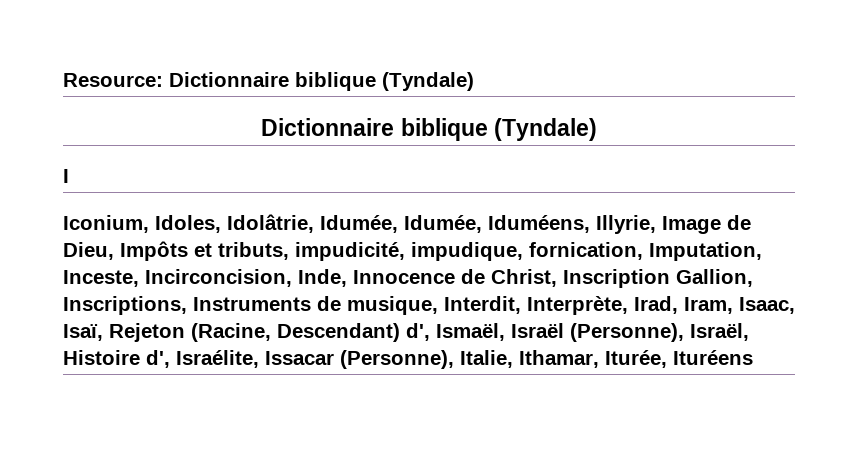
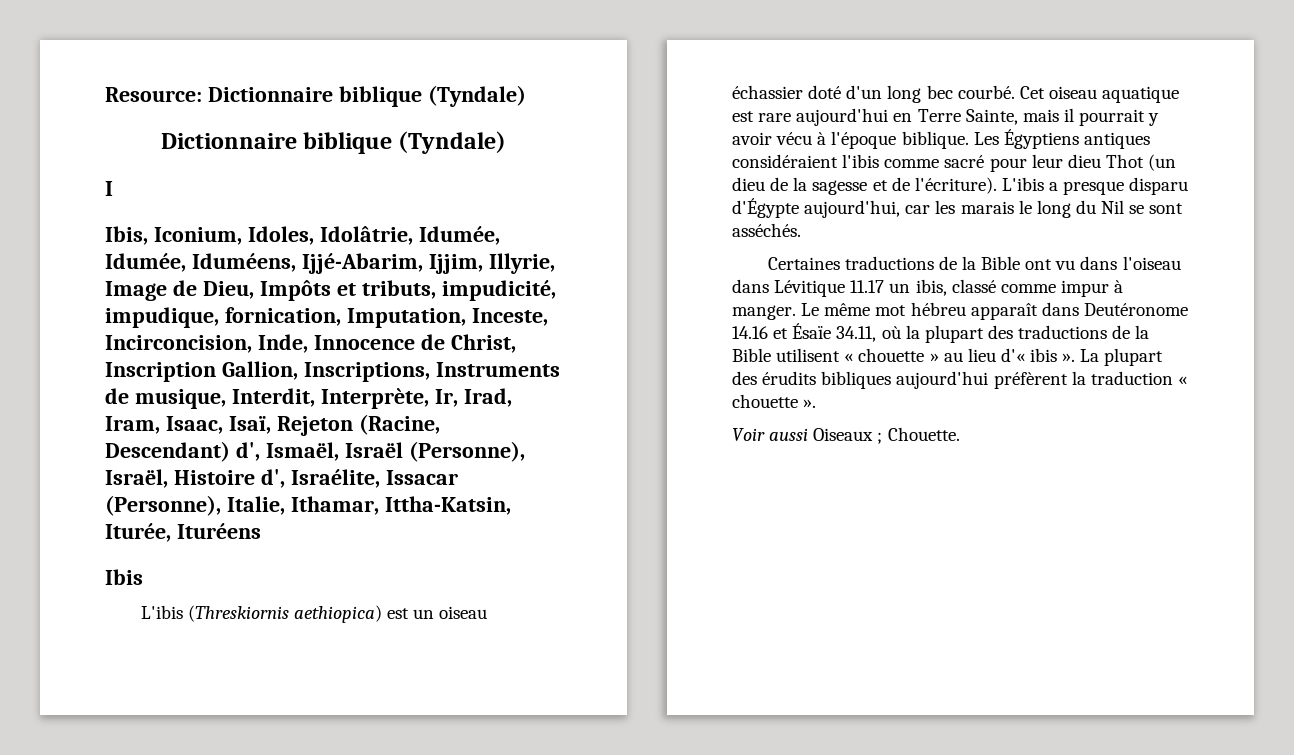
(69, 176) none -> [105,226,148,245] Ibis,
(590, 224) none -> [301,253,483,274] Ijjé-Abarim, Ijjim,
(628, 305) none -> [434,389,458,407] Ir,
(599, 359) none -> [384,496,511,515] Ittha-Katsin,
(753, 357) none -> [105,569,143,585] [140,605,488,623] [732,85,1180,103] [732,108,1160,126] [732,129,1150,149] [732,154,1177,172] [732,177,1189,195] [732,198,1184,218] [732,223,801,237] [767,256,1181,270] [732,279,1124,297] [732,302,1188,320] [732,323,1150,343] [732,348,1164,366] [732,371,1187,389] [732,394,817,408] [732,427,960,444] // Ibis // L'ibis (Threskiornis aethiopica) est un oiseau échassier doté d'un long bec courbé. Cet oiseau aquatique est rare aujourd'hui en Terre Sainte, mais il pourrait y avoir vécu à l'époque biblique. Les Égyptiens antiques considéraient l'ibis comme sacré pour leur dieu Thot (un dieu de la sagesse et de l'écriture). L'ibis a presque disparu d'Égypte aujourd'hui, car les marais le long du Nil se sont asséchés. // Certaines traductions de la Bible ont vu dans l'oiseau dans Lévitique 11.17 un ibis, classé comme impur à manger. Le même mot hébreu apparaît dans Deutéronome 14.16 et Ésaïe 34.11, où la plupart des traductions de la Bible utilisent « chouette » au lieu d'« ibis ». La plupart des érudits bibliques aujourd'hui préfèrent la traduction « chouette ». // Voir aussi Oiseaux ; Chouette.

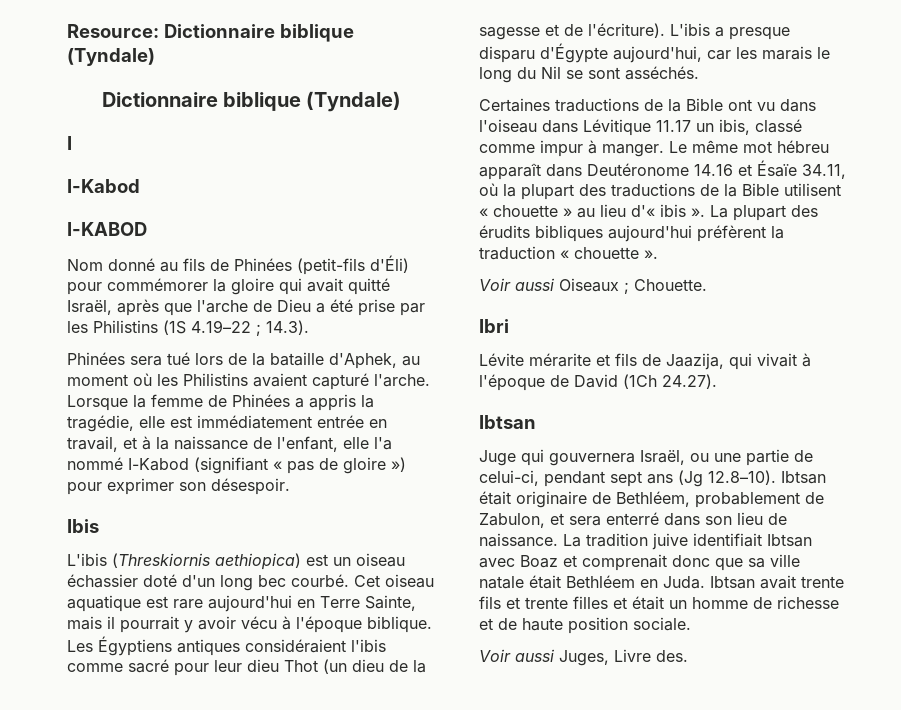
[105,226,500,245] [105,253,555,274] [105,280,556,301] [105,307,548,328] [105,334,516,353] [105,361,560,382] [105,388,512,409] [105,414,440,436] [105,441,525,462] [105,469,458,488] [105,495,511,516] [105,523,261,542] Ibis, Iconium, Idoles, Idolâtrie, Idumée, Idumée, Iduméens, Ijjé-Abarim, Ijjim, Illyrie, Image de Dieu, Impôts et tributs, impudicité, impudique, fornication, Imputation, Inceste, Incirconcision, Inde, Innocence de Christ, Inscription Gallion, Inscriptions, Instruments de musique, Interdit, Interprète, Ir, Irad, Iram, Isaac, Isaï, Rejeton (Racine, Descendant) d', Ismaël, Israël (Personne), Israël, Histoire d', Israélite, Issacar (Personne), Italie, Ithamar, Ittha-Katsin, Iturée, Ituréens -> [67,179,140,193] [67,222,147,236] [67,255,409,275] [67,278,390,295] [67,299,425,316] [67,320,309,336] [67,352,420,369] [67,373,430,390] [67,394,374,411] [67,415,387,432] [67,436,392,452] [67,457,406,474] [67,478,290,495] I-Kabod // I-KABOD // Nom donné au fils de Phinées (petit-fils d'Éli) pour commémorer la gloire qui avait quitté Israël, après que l'arche de Dieu a été prise par les Philistins (1S 4.19–22 ; 14.3). // Phinées sera tué lors de la bataille d'Aphek, au moment où les Philistins avaient capturé l'arche. Lorsque la femme de Phinées a appris la tragédie, elle est immédiatement entrée en travail, et à la naissance de l'enfant, elle l'a nommé I-Kabod (signifiant « pas de gloire ») pour exprimer son désespoir.
(960, 434) none -> [479,319,509,333] [479,353,811,370] [479,374,717,391] [479,415,536,429] [479,449,813,466] [479,470,826,487] [479,491,824,508] [479,512,787,528] [479,533,812,550] [479,554,800,571] [479,575,844,589] [479,596,839,610] [479,617,691,634] [479,649,688,666] // Ibri // Lévite mérarite et fils de Jaazija, qui vivait à l'époque de David (1Ch 24.27). // Ibtsan // Juge qui gouvernera Israël, ou une partie de celui-ci, pendant sept ans (Jg 12.8–10). Ibtsan était originaire de Bethléem, probablement de Zabulon, et sera enterré dans son lieu de naissance. La tradition juive identifiait Ibtsan avec Boaz et comprenait donc que sa ville natale était Bethléem en Juda. Ibtsan avait trente fils et trente filles et était un homme de richesse et de haute position sociale. // Voir aussi Juges, Livre des.

